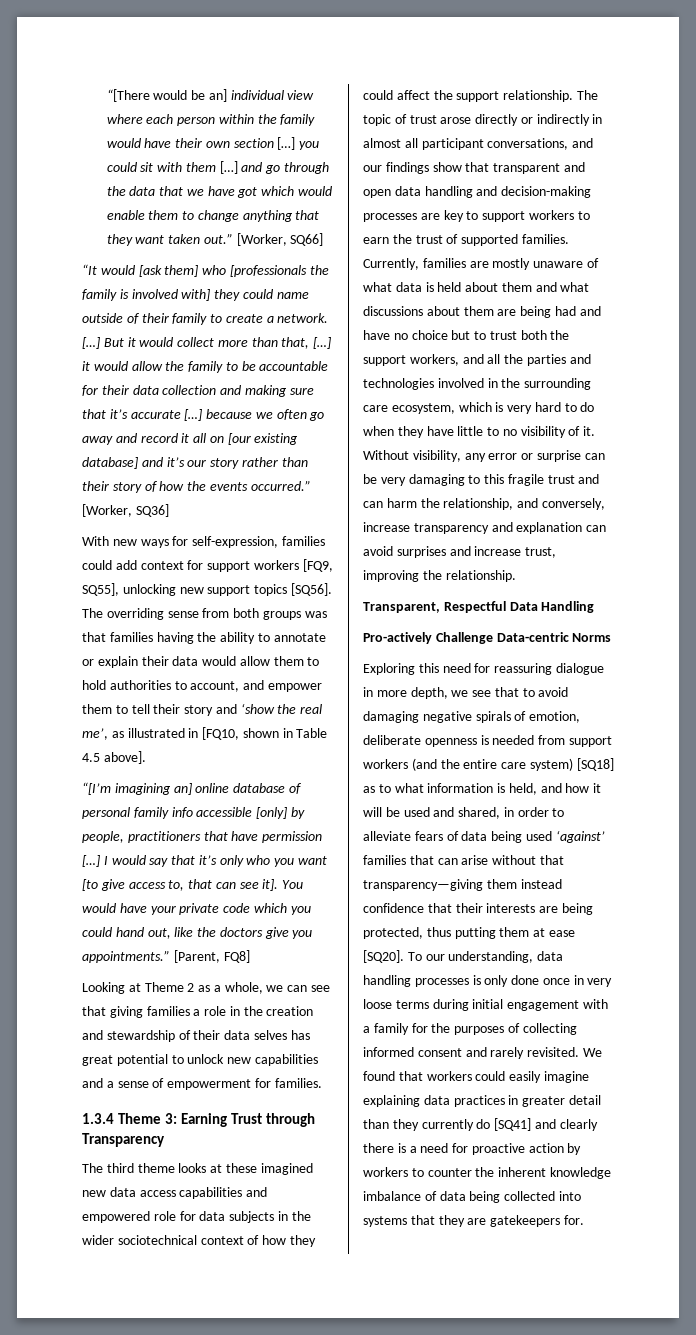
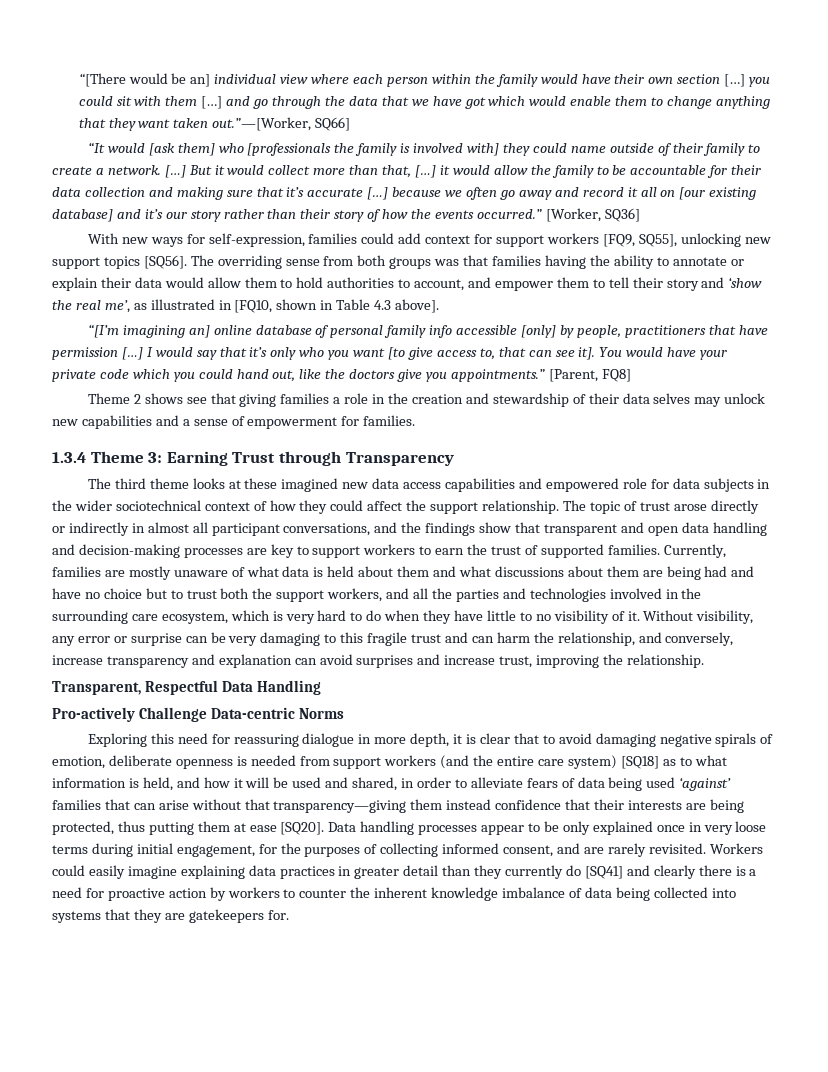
[203,233,287,246] out.” [Worker, -> [212,117,312,131] out.”—[Worker,
[82,753,100,762] 4.5 -> [374,300,392,310] 4.3
[82,982,308,994] Looking at Theme 2 as a whole, we can -> [87,393,183,404] Theme 2 shows
[290,1030,310,1040] [82,1054,184,1066] has great potential to -> [694,397,722,407] may
[363,165,382,172] our -> [401,522,422,533] the
[451,690,492,697] we see -> [453,733,510,744] it is clear
[407,951,564,963] [363,975,540,987] To our understanding, data handling processes is only done -> [328,821,653,835] Data handling processes appear to be only explained
[507,999,608,1011] [363,1023,409,1035] engagement with a family -> [176,845,255,857] engagement,
[417,1047,602,1059] [363,1071,472,1081] consent and rarely revisited. We found that workers -> [503,843,763,857] consent, and are rarely revisited. Workers

